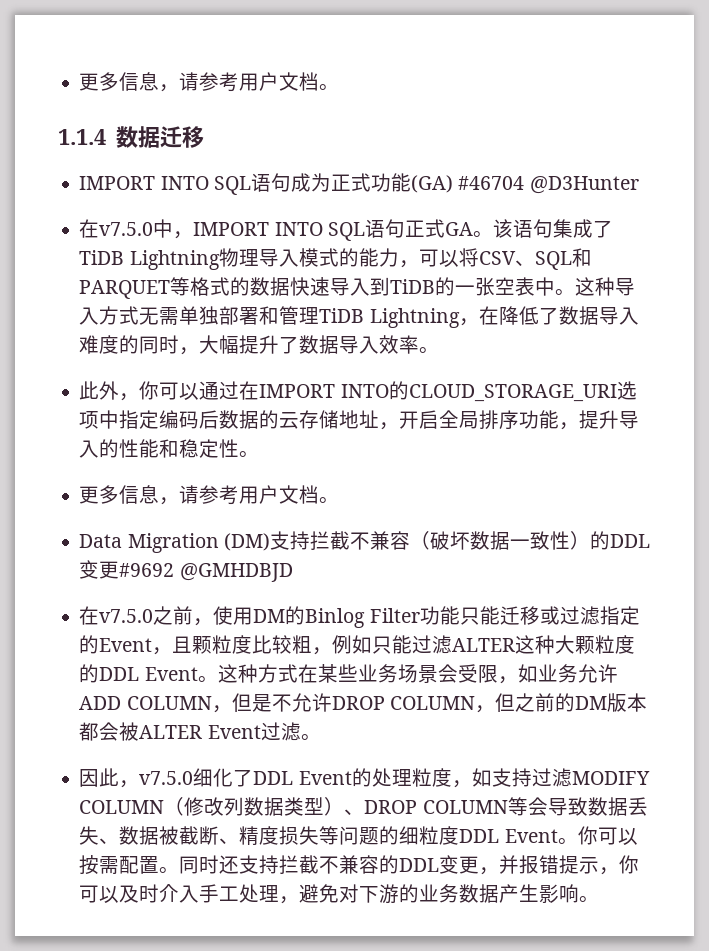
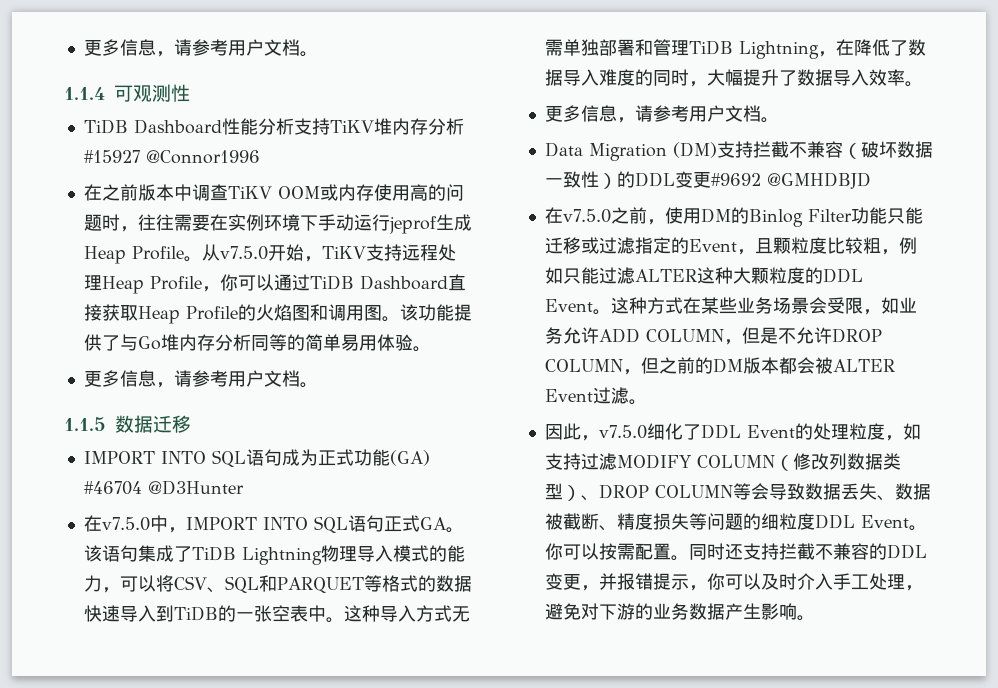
(106, 137) none -> [114,84,190,102] [83,118,464,135] [83,150,260,164] [83,184,464,201] [83,214,472,234] [83,244,456,264] [83,274,466,294] [83,304,472,324] [83,334,431,352] [83,370,318,388] [64,417,106,431] 可观测性 // TiDB Dashboard性能分析支持TiKV堆内存分析#15927 @Connor1996 // 在之前版本中调查TiKV OOM或内存使用高的问题时，往往需要在实例环境下手动运行jeprof生成Heap Profile。从v7.5.0开始，TiKV支持远程处理Heap Profile，你可以通过TiDB Dashboard直接获取Heap Profile的火焰图和调用图。该功能提供了与Go堆内存分析同等的简单易用体验。 // 更多信息，请参考用户文档。 // 1.1.5
[79,381,637,402] [79,410,640,430] [79,439,260,458] // 此外，你可以通过在IMPORT INTO的CLOUD_STORAGE_URI选项中指定编码后数据的云存储地址，开启全局排序功能，提升导入的性能和稳定性。 -> (923, 84) none

